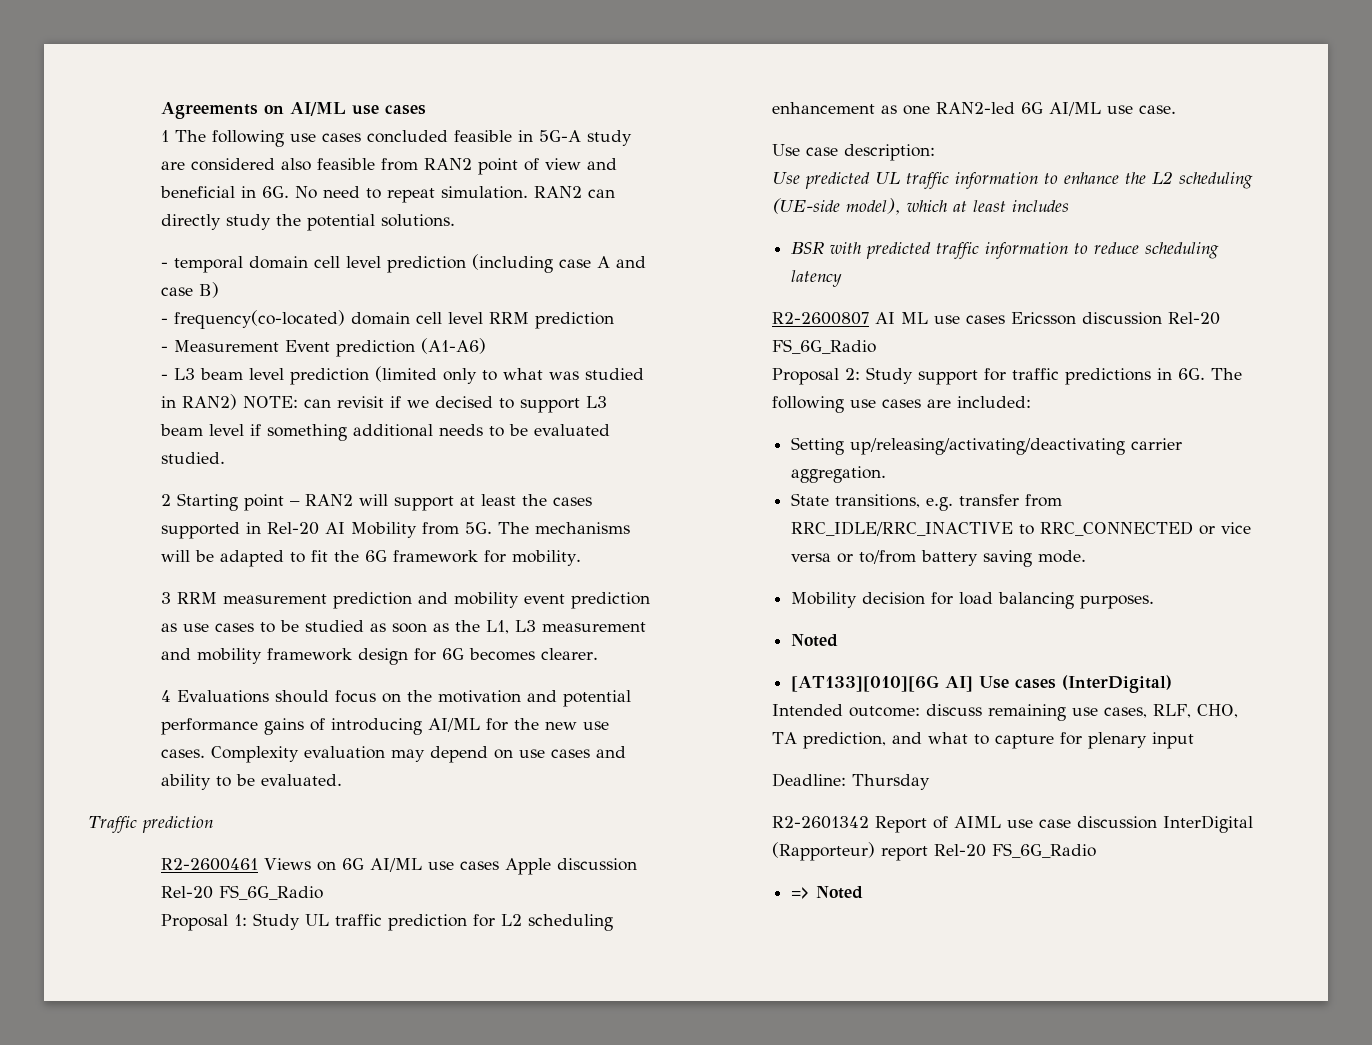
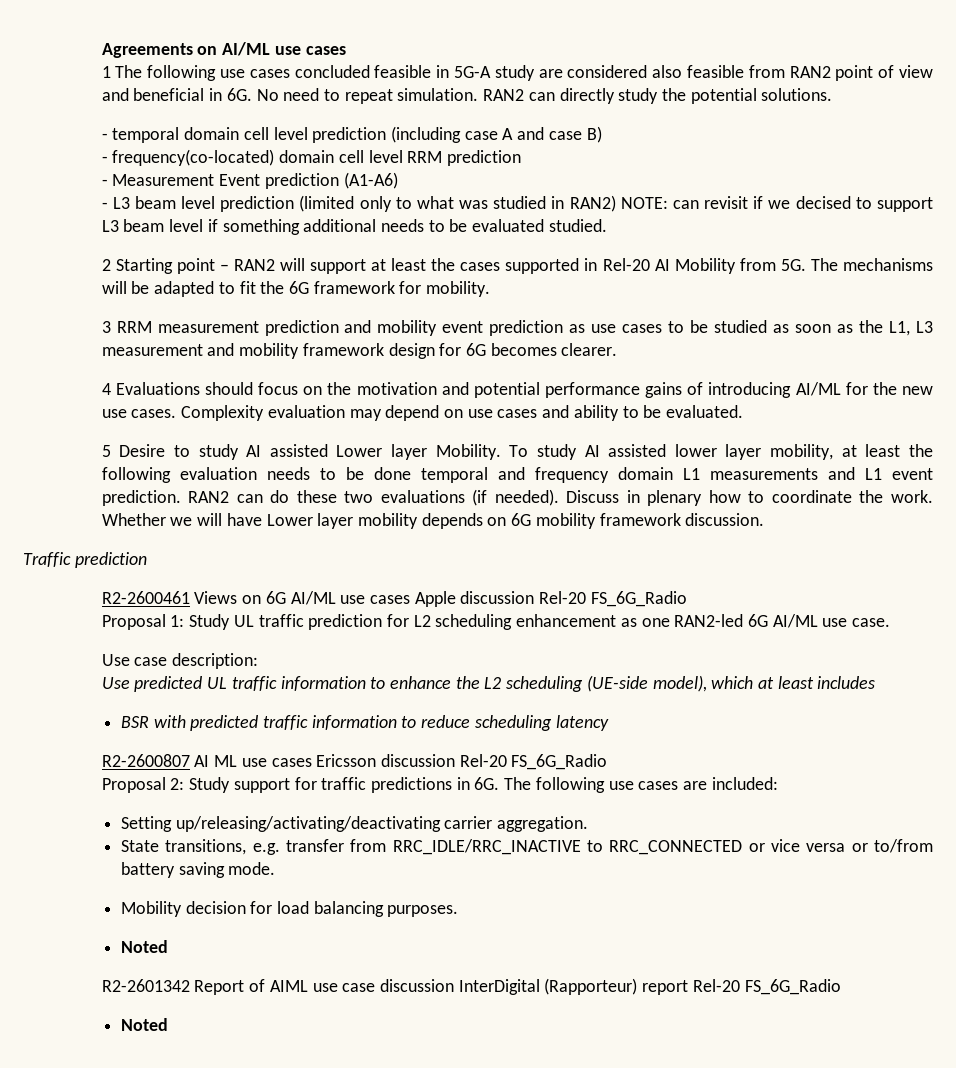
(342, 780) none -> [101,444,933,460] [101,467,934,483] [101,489,933,506] [101,513,765,529] // 5 Desire to study AI assisted Lower layer Mobility. To study AI assisted lower layer mobility, at least the following evaluation needs to be done temporal and frequency domain L1 measurements and L1 event prediction. RAN2 can do these two evaluations (if needed). Discuss in plenary how to coordinate the work. Whether we will have Lower layer mobility depends on 6G mobility framework discussion.
[791,675,1173,693] [771,704,1238,721] [771,732,1194,749] [771,773,930,790] // [AT133][010][6G AI] Use cases (InterDigital) // Intended outcome: discuss remaining use cases, RLF, CHO, TA prediction, and what to capture for plenary input // Deadline: Thursday -> (168, 946) none
[791,887,811,899] => -> (841, 987) none

